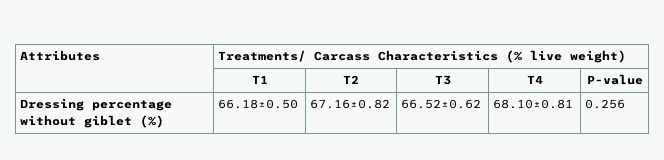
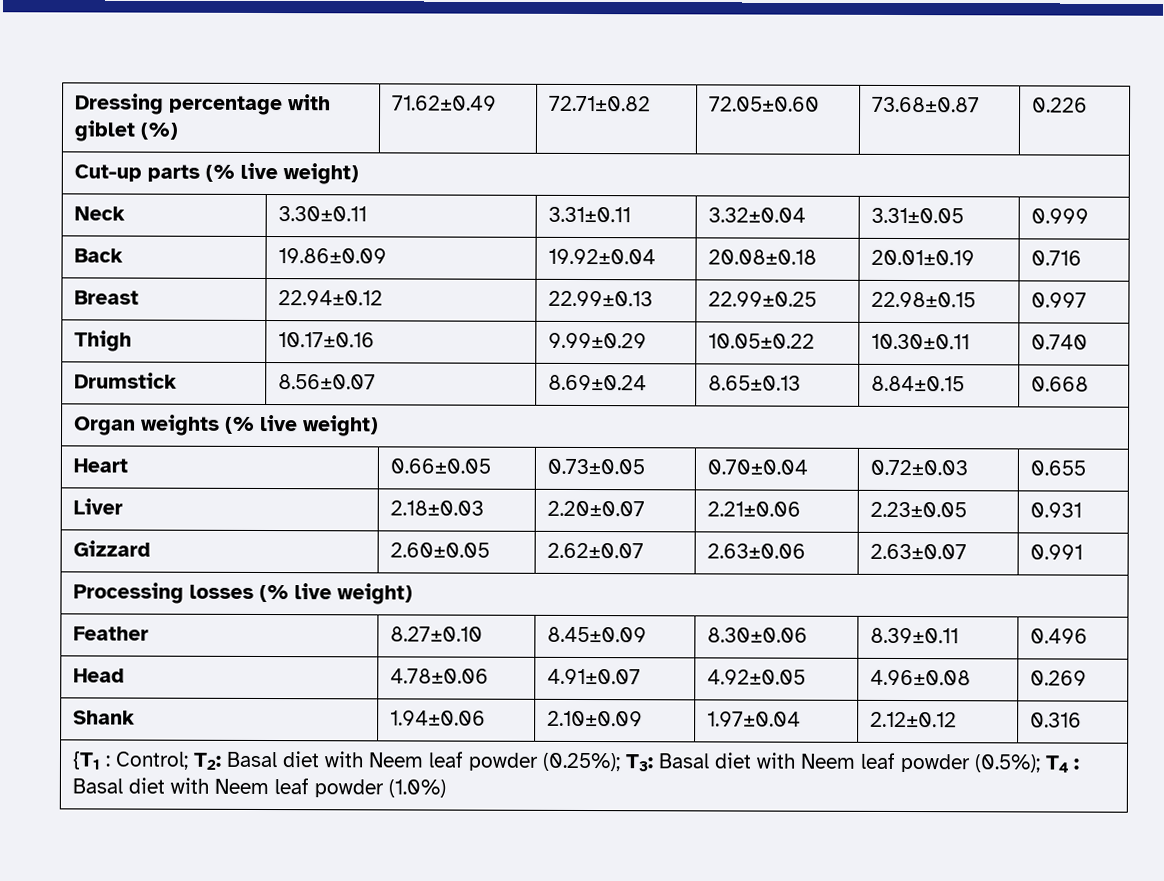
[20,50,101,61] [218,50,627,63] [251,75,268,84] [343,75,359,84] [434,75,451,85] [526,75,543,84] [586,74,643,85] [20,98,173,111] [20,115,165,128] [218,99,299,109] [310,99,391,109] [401,99,482,109] [493,99,574,109] [585,99,626,109] Attributes | Treatments/ Carcass Characteristics (% live weight) // | T1 | T2 | T3 | T4 | P-value // Dressing percentage without giblet (%) | 66.18±0.50 | 67.16±0.82 | 66.52±0.62 | 68.10±0.81 | 0.256 -> [74,93,331,116] [73,120,178,142] [391,95,497,111] [548,95,651,112] [708,96,820,112] [871,96,980,113] [1031,97,1088,113] [73,162,359,185] [73,206,125,221] [277,206,367,222] [547,206,631,223] [707,207,806,223] [870,207,964,224] [1030,208,1089,224] [73,248,123,263] [277,248,387,264] [547,248,656,265] [707,249,817,265] [870,249,975,266] [1030,250,1082,266] [73,290,139,305] [277,290,383,306] [547,290,653,307] [707,291,817,307] [870,291,976,308] [1030,292,1087,308] [73,330,132,352] [277,332,375,348] [547,332,647,349] [707,333,815,349] [870,333,970,350] [1030,334,1088,350] [73,372,177,389] [277,374,376,390] [547,374,647,391] [707,375,801,391] [870,375,965,392] [1030,376,1089,392] [73,414,379,437] [72,458,128,473] [389,458,491,474] [546,458,645,475] [706,459,808,475] [869,459,968,476] [1029,460,1086,476] [72,498,123,515] [389,500,484,516] [546,500,645,517] [706,501,801,517] [869,501,967,518] [1029,502,1082,518] [72,540,151,557] [389,542,490,558] [546,542,644,559] [706,543,806,559] [869,543,967,560] [1029,544,1083,560] [72,582,413,605] [72,626,149,641] [389,626,483,642] [546,626,647,643] [706,627,808,643] [869,627,959,644] [1029,628,1088,644] [72,668,125,683] [389,668,489,684] [546,668,641,685] [706,669,806,685] [869,669,971,686] [1029,670,1087,686] [72,710,135,725] [389,710,486,726] [546,710,643,727] [706,711,801,727] [869,711,957,728] [1029,712,1082,728] [71,751,1080,773] [71,777,446,798] Dressing percentage with giblet (%) | 71.62±0.49 | 72.71±0.82 | 72.05±0.60 | 73.68±0.87 | 0.226 // Cut-up parts (% live weight) // Neck | 3.30±0.11 | 3.31±0.11 | 3.32±0.04 | 3.31±0.05 | 0.999 // Back | 19.86±0.09 | 19.92±0.04 | 20.08±0.18 | 20.01±0.19 | 0.716 // Breast | 22.94±0.12 | 22.99±0.13 | 22.99±0.25 | 22.98±0.15 | 0.997 // Thigh | 10.17±0.16 | 9.99±0.29 | 10.05±0.22 | 10.30±0.11 | 0.740 // Drumstick | 8.56±0.07 | 8.69±0.24 | 8.65±0.13 | 8.84±0.15 | 0.668 // Organ weights (% live weight) // Heart | 0.66±0.05 | 0.73±0.05 | 0.70±0.04 | 0.72±0.03 | 0.655 // Liver | 2.18±0.03 | 2.20±0.07 | 2.21±0.06 | 2.23±0.05 | 0.931 // Gizzard | 2.60±0.05 | 2.62±0.07 | 2.63±0.06 | 2.63±0.07 | 0.991 // Processing losses (% live weight) // Feather | 8.27±0.10 | 8.45±0.09 | 8.30±0.06 | 8.39±0.11 | 0.496 // Head | 4.78±0.06 | 4.91±0.07 | 4.92±0.05 | 4.96±0.08 | 0.269 // Shank | 1.94±0.06 | 2.10±0.09 | 1.97±0.04 | 2.12±0.12 | 0.316 // {T1 : Control; T2: Basal diet with Neem leaf powder (0.25%); T3: Basal diet with Neem leaf powder (0.5%); T4 : Basal diet with Neem leaf powder (1.0%)

